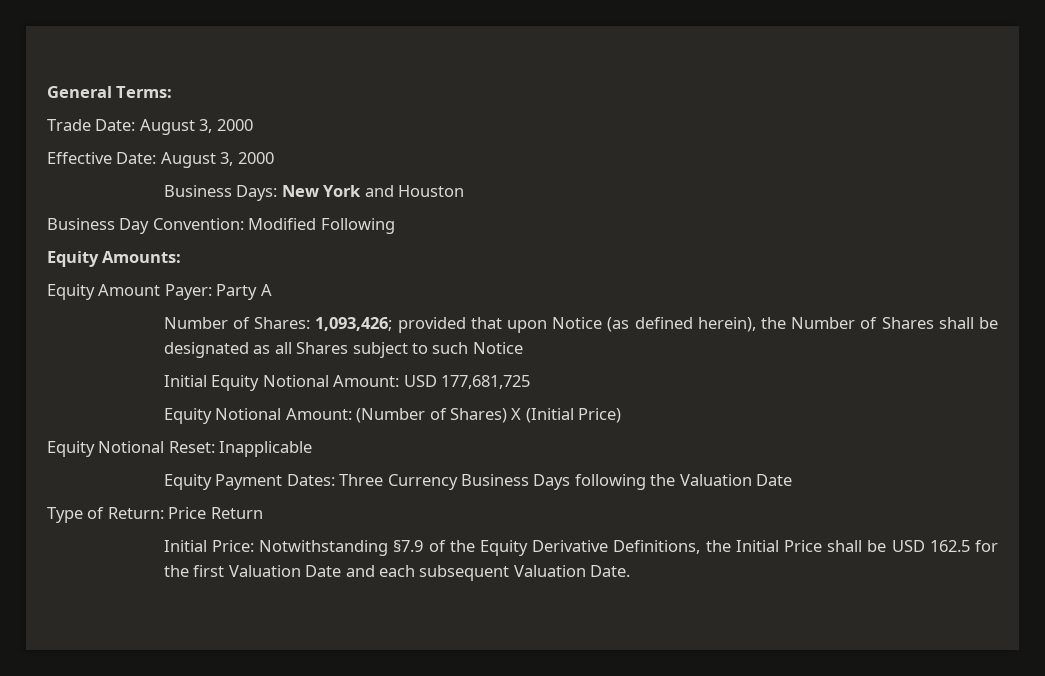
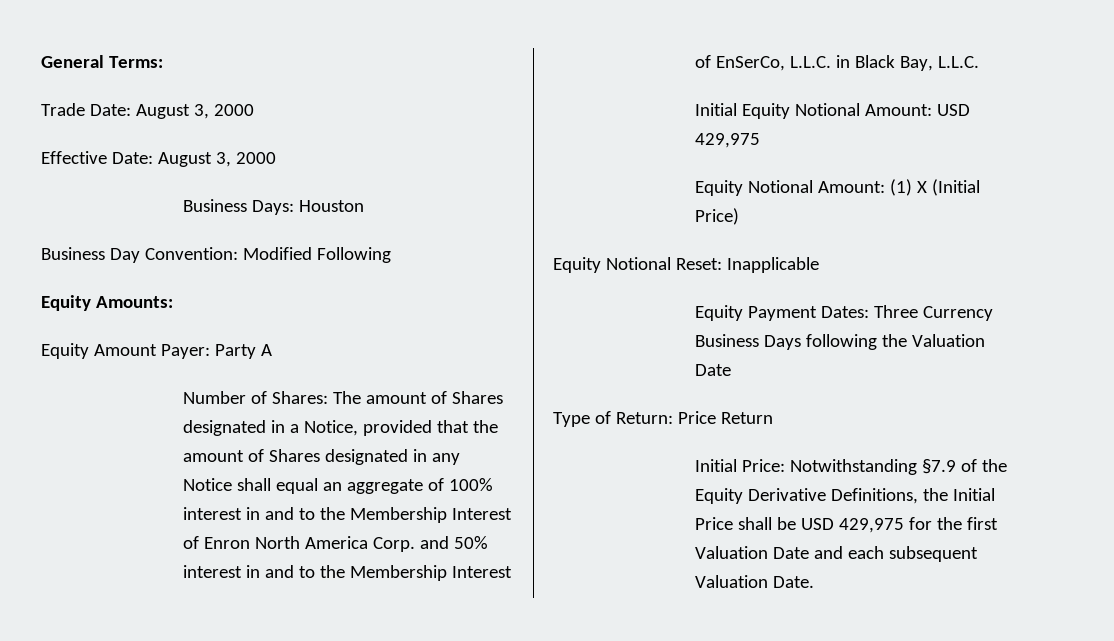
[281,185,394,197] New York and -> (294, 207) none
[315,317,998,333] [163,342,523,358] 1,093,426; provided that upon Notice (as defined herein), the Number of Shares shall be designated as all Shares subject to such Notice -> [332,391,503,404] [182,420,498,436] [182,449,460,465] [182,478,493,494] [182,507,512,523] [182,536,488,552] [182,565,512,581] [694,55,979,71] The amount of Shares designated in a Notice, provided that the amount of Shares designated in any Notice shall equal an aggregate of 100% interest in and to the Membership Interest of Enron North America Corp. and 50% interest in and to the Membership Interest of EnSerCo, L.L.C. in Black Bay, L.L.C.
[441,375,531,389] [163,408,508,424] 177,681,725 // Equity Notional Amount: (Number of Shares) -> [694,133,760,148] [694,179,912,196] 429,975 // Equity Notional Amount: (1)
[929,540,970,552] 162.5 -> [838,518,904,533] 429,975

